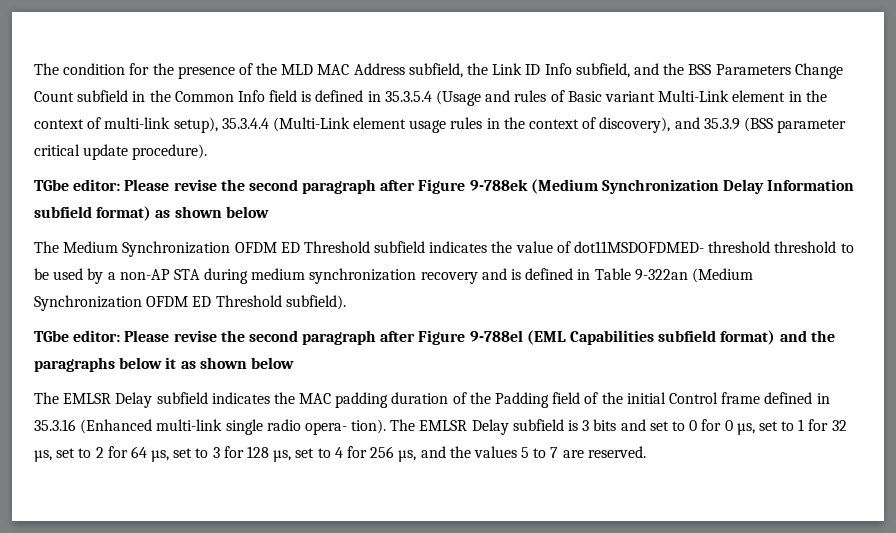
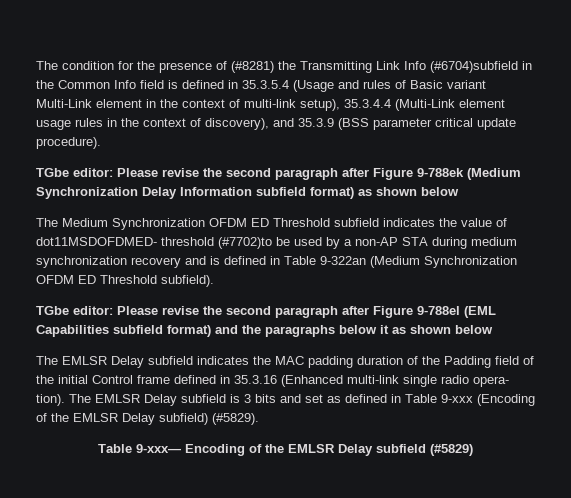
[256,63,843,79] [34,90,129,102] the MLD MAC Address subfield, the Link ID Info subfield, and the BSS Parameters Change Count subfield -> [231,61,518,73] (#8281) the Transmitting Link Info (#6704)subfield
[774,241,854,253] threshold to -> [218,237,272,249] (#7702)to
[671,419,847,435] [34,446,646,462] to 0 for 0 µs, set to 1 for 32 µs, set to 2 for 64 µs, set to 3 for 128 µs, set to 4 for 256 µs, and the values 5 to 7 are reserved. -> [327,394,535,406] [36,413,259,425] [98,444,473,456] as defined in Table 9-xxx (Encoding of the EMLSR Delay subfield) (#5829). // Table 9-xxx— Encoding of the EMLSR Delay subfield (#5829)

